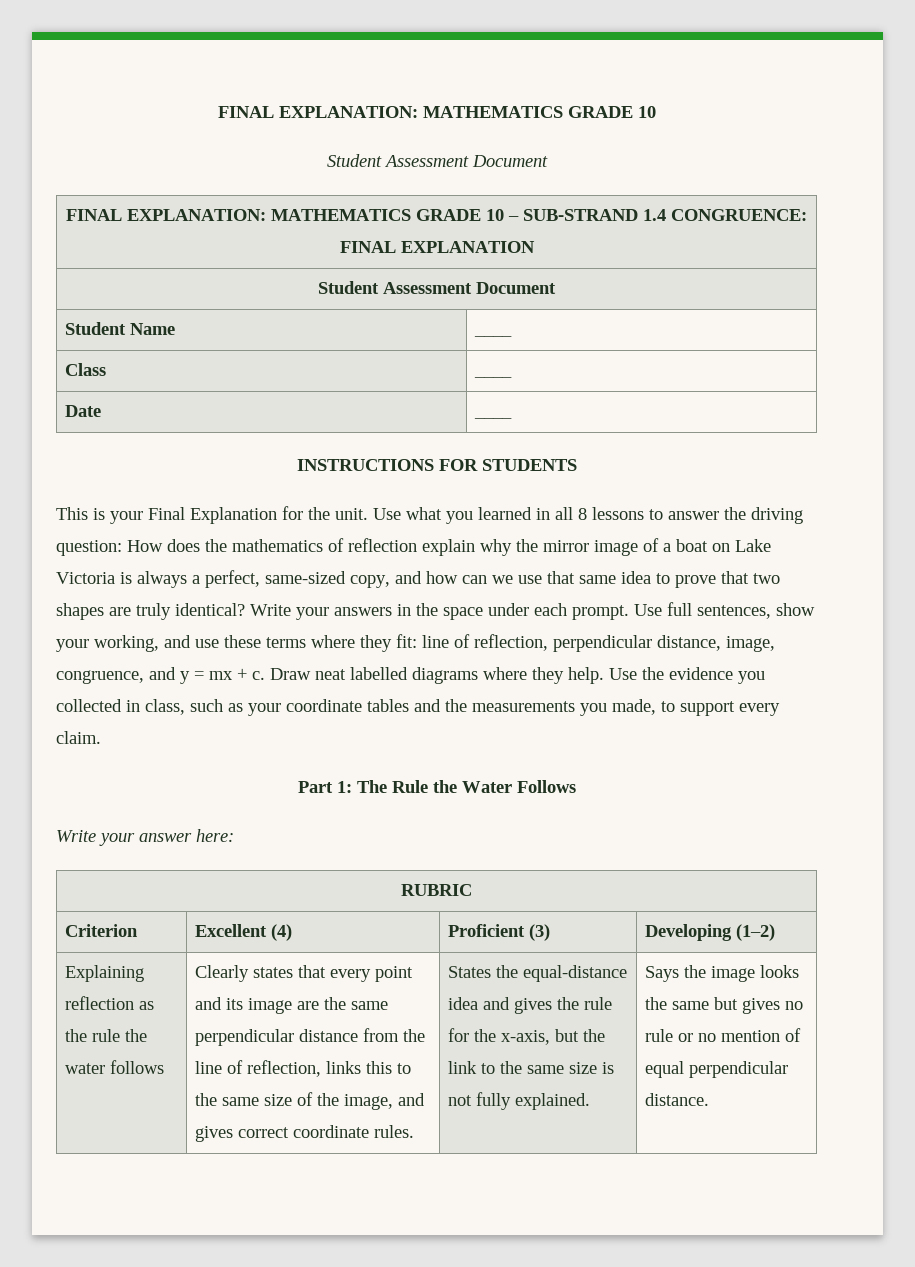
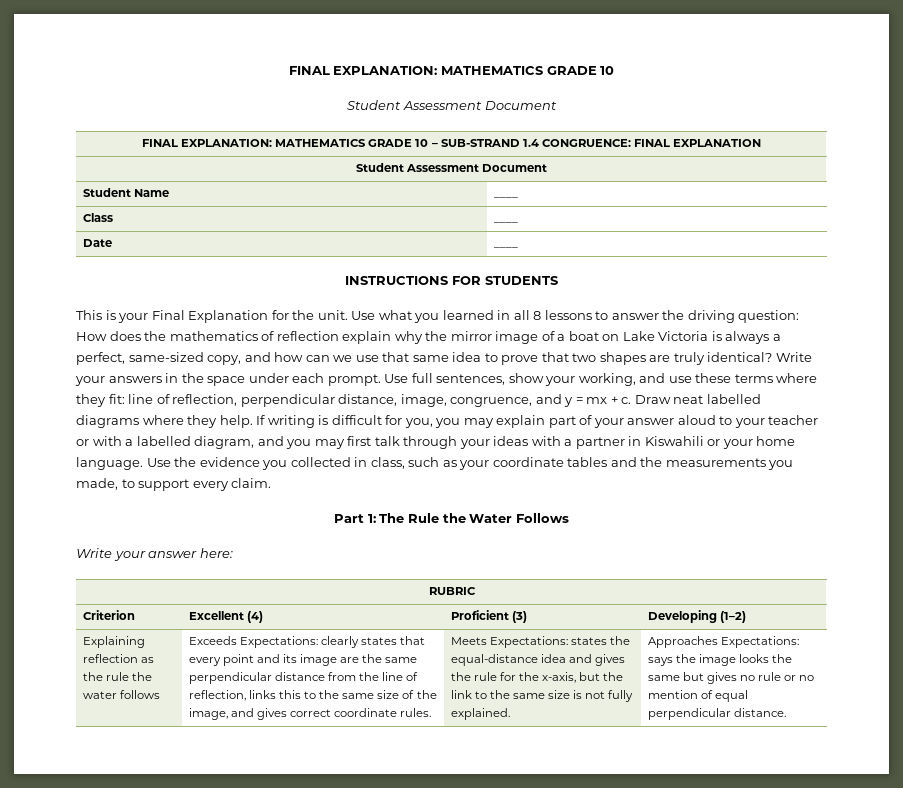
(604, 675) none -> [256,415,819,428] [76,436,796,449] [76,457,143,470] If writing is difficult for you, you may explain part of your answer aloud to your teacher or with a labelled diagram, and you may first talk through your ideas with a partner in Kiswahili or your home language.
[195,965,250,982] Clearly -> [188,636,359,648] Exceeds Expectations: clearly
[448,966,492,978] States -> [450,636,607,648] Meets Expectations: states
[645,966,680,982] Says -> [647,636,799,648] [647,657,673,666] Approaches Expectations: says

